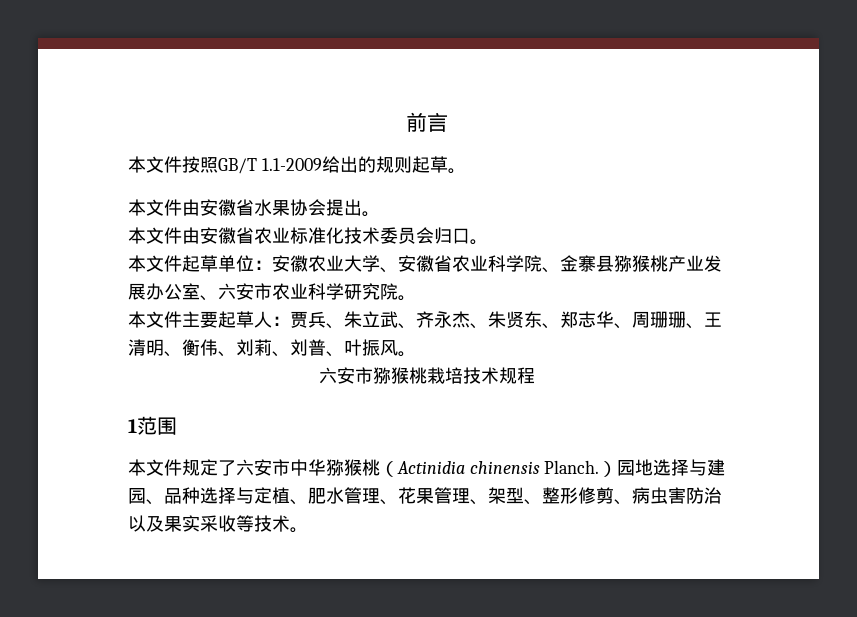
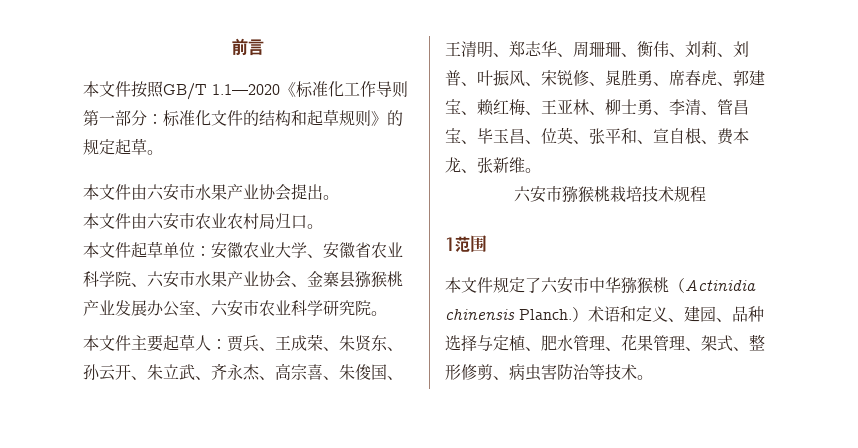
[261,156,412,173] 1.1-2009给出的规则 -> [212,81,408,98] [83,109,403,127] [83,139,115,155] 1.1—2020《标准化工作导则第一部分：标准化文件的结构和起草规则》的规定
[200,199,290,216] 安徽省水果 -> [147,184,259,201] 六安市水果产业
[200,227,434,244] 安徽省农业标准化技术委员会 -> [147,213,275,230] 六安市农业农村局
(560, 270) none -> [147,271,307,288] 六安市水果产业协会、
[344,311,542,329] 朱立武、齐永杰、朱贤东 -> [275,334,403,352] [83,363,403,381] [445,41,493,58] 王成荣、朱贤东、孙云开、朱立武、齐永杰、高宗喜、朱俊国、王清明
[704,312,722,327] [128,339,182,357] 王清明、 -> (637, 55) none
(398, 348) none -> [525,69,765,87] [445,99,749,116] [445,127,749,145] [445,157,525,173] 、宋锐修、晁胜勇、席春虎、郭建宝、赖红梅、王亚林、柳士勇、李清、管昌宝、毕玉昌、位英、张平和、宣自根、费本龙、张新维
[617,459,708,476] 园地选择与 -> [588,306,684,322] 术语和定义、
[506,487,524,504] 型 -> [717,335,733,351] 式
[128,515,236,532] 以及果实采收 -> (590, 372) none

